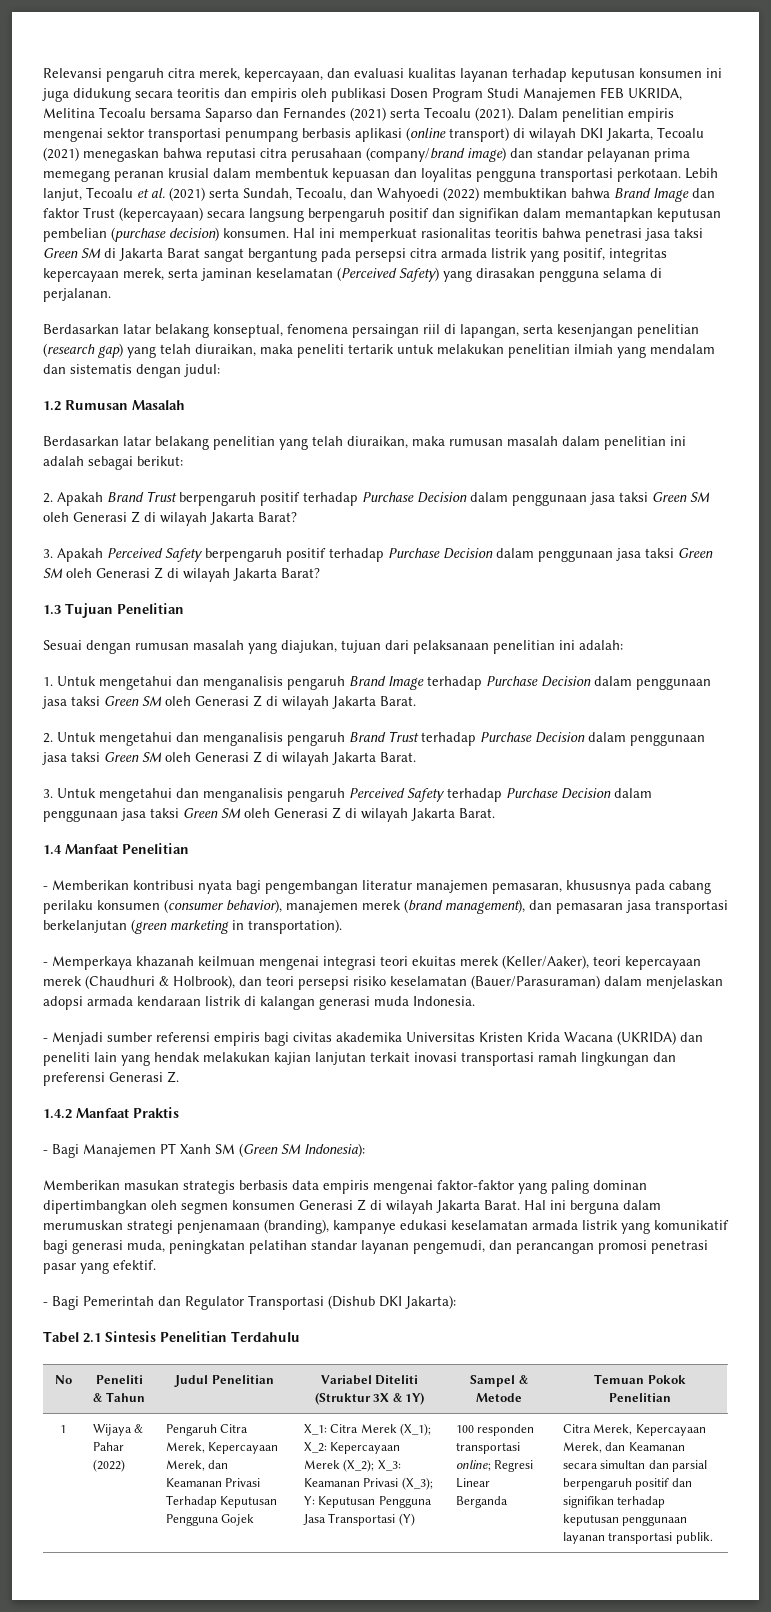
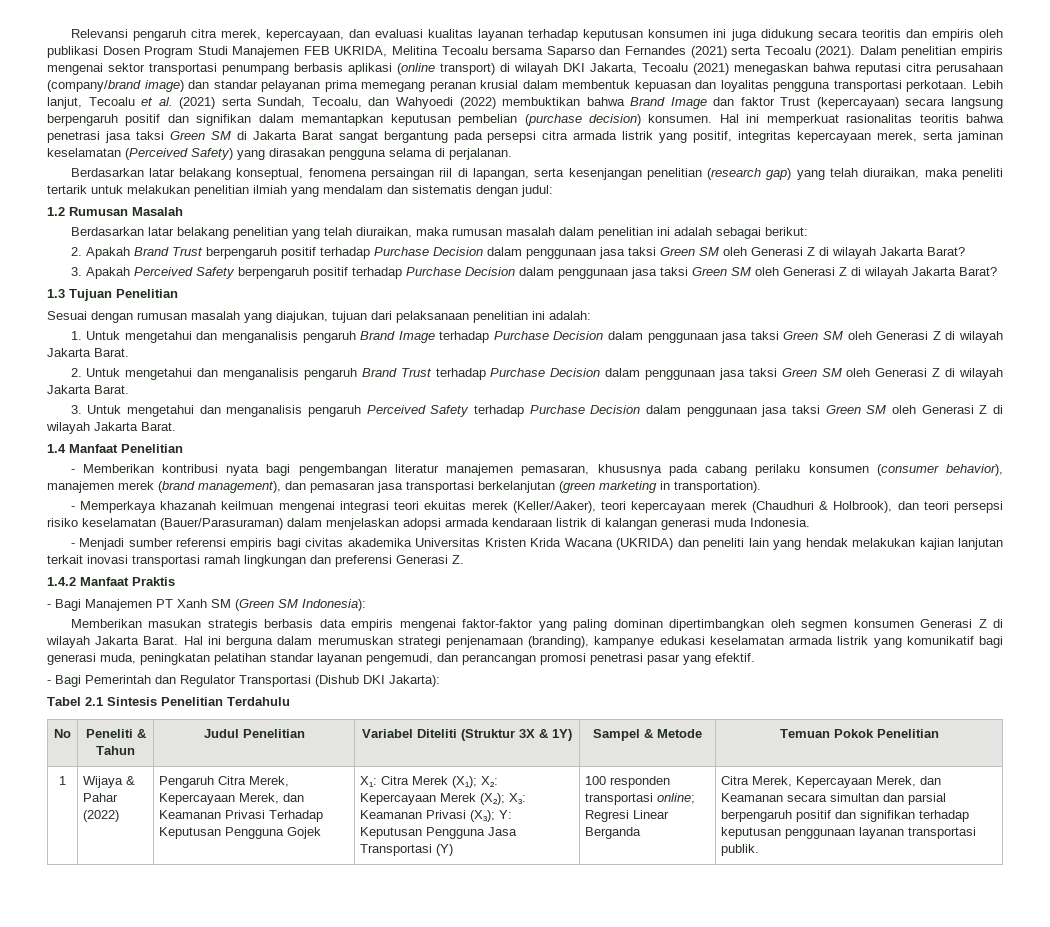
[303,1424,327,1435] X_1: -> [360,776,378,787] X₁:
[400,1423,432,1436] [303,1442,401,1454] [303,1459,401,1472] [303,1477,433,1490] (X_1); X_2: Kepercayaan Merek (X_2); X_3: Keamanan Privasi (X_3); -> [452,776,499,788] [360,793,527,805] [360,810,496,822] (X₁); X₂: Kepercayaan Merek (X₂); X₃: Keamanan Privasi (X₃);

